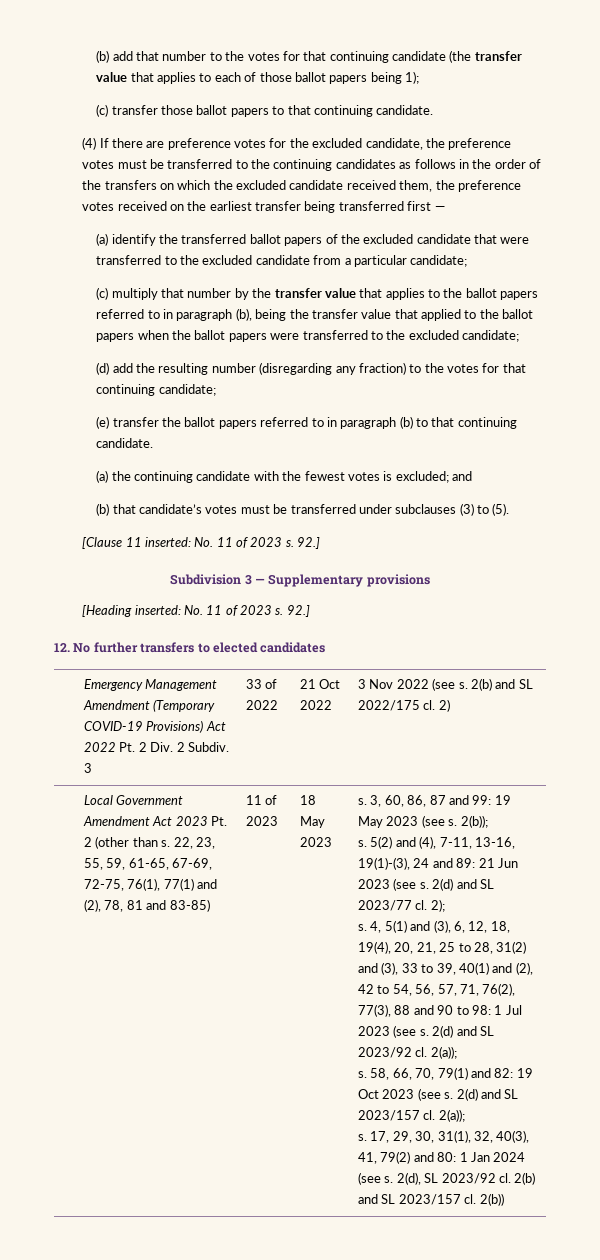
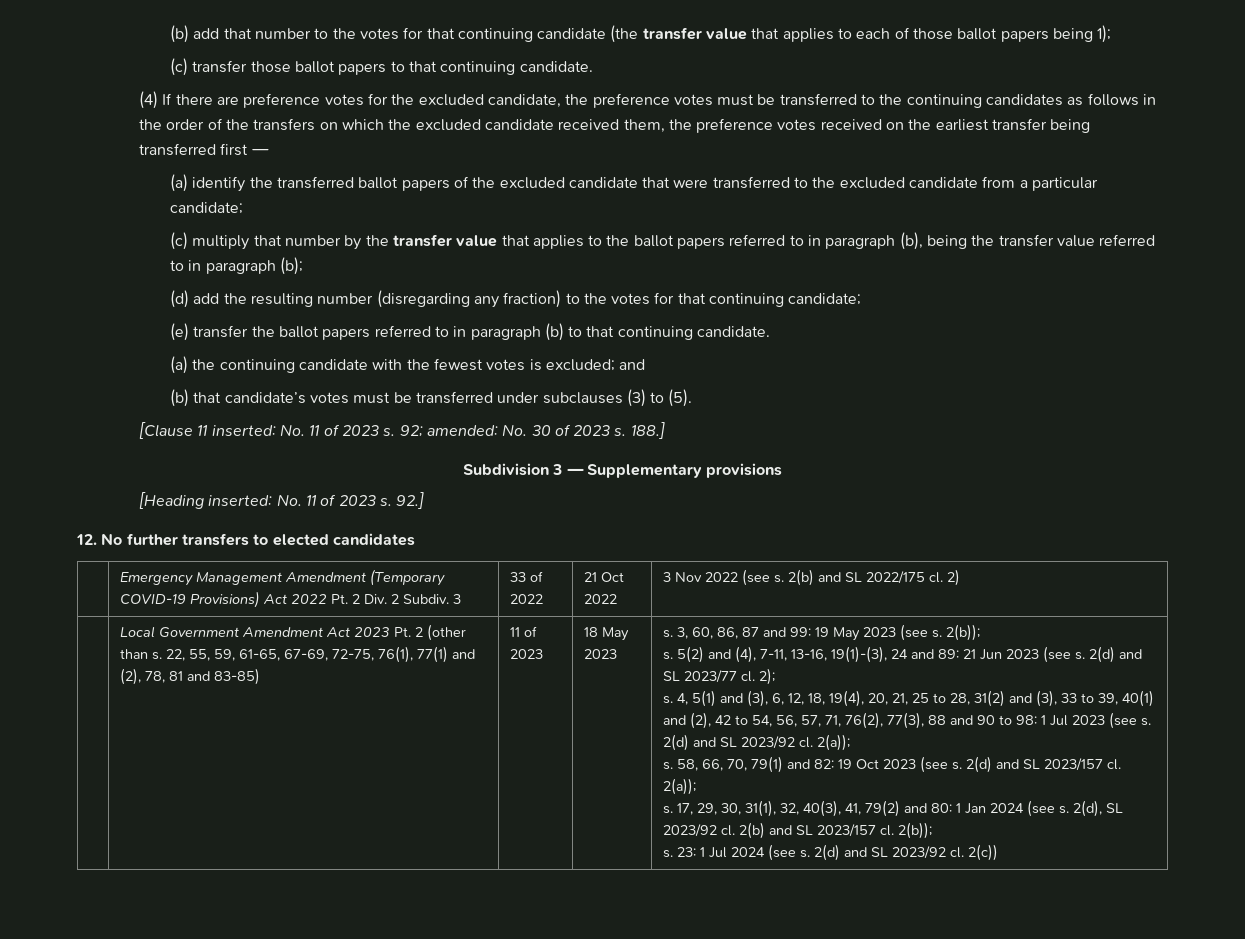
[394,309,534,321] [96,330,520,342] that applied to the ballot papers when the ballot papers were transferred to the excluded candidate; -> [1099,234,1156,246] [169,257,303,275] referred to in paragraph (b);
[297,537,321,549] 92.] -> [399,422,665,439] 92; amended: No. 30 of 2023 s. 188.]
[195,837,215,849] 23, -> (185, 655) none
[479,1193,504,1206] 2(b)) -> [897,822,932,839] [662,844,998,861] 2(b)); // s. 23: 1 Jul 2024 (see s. 2(d) and SL 2023/92 cl. 2(c))

